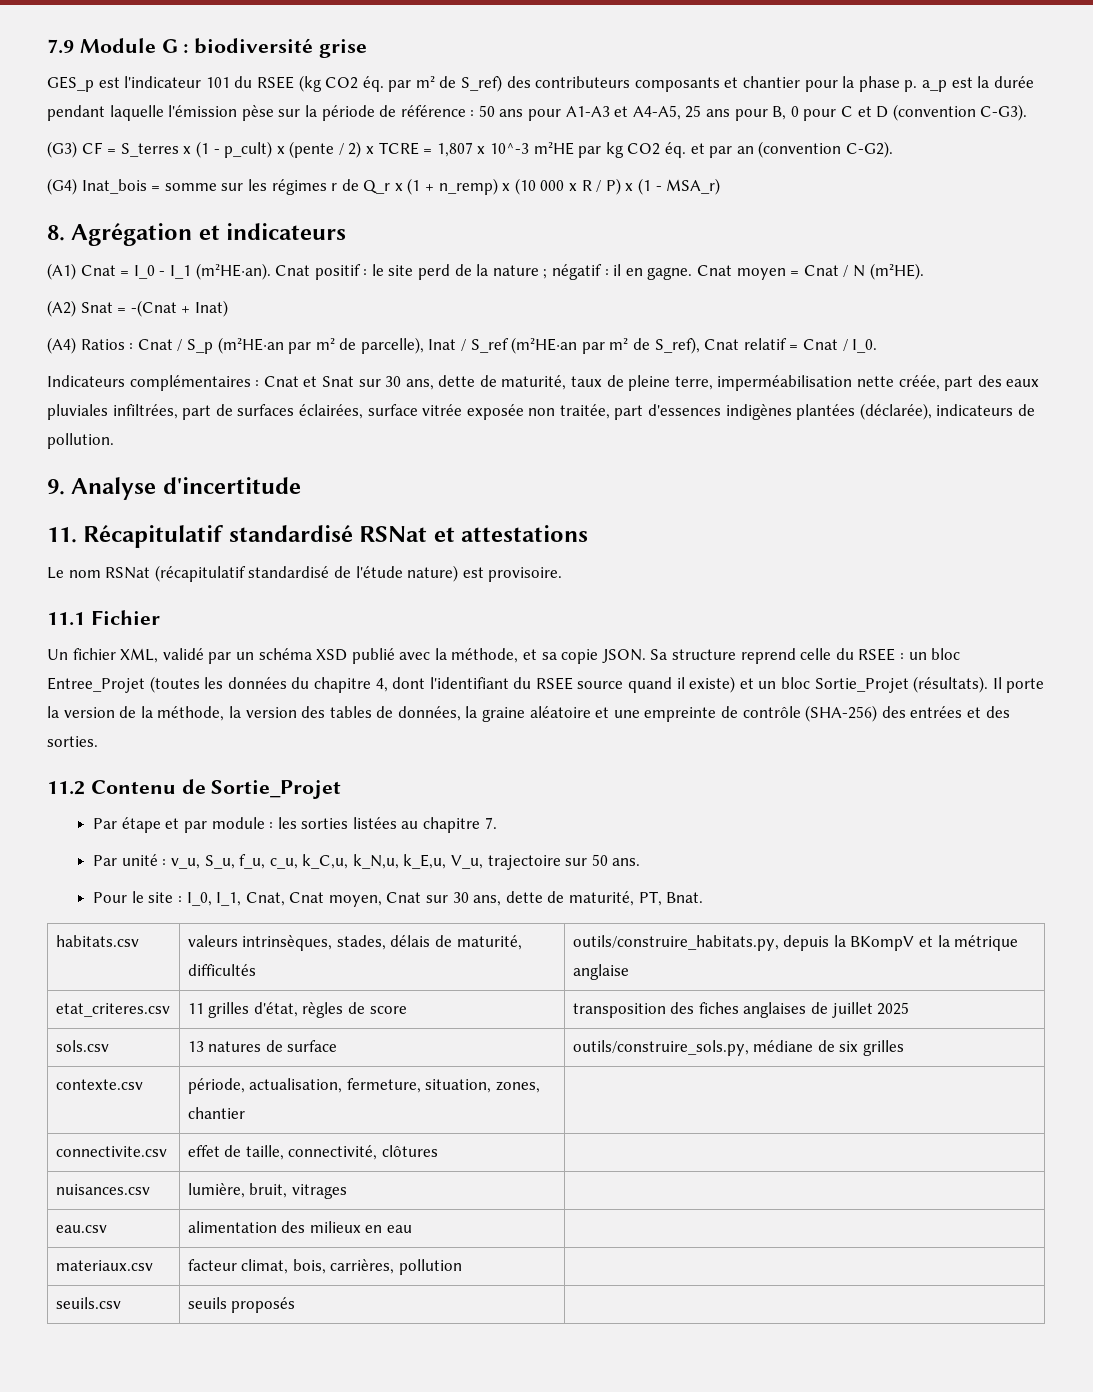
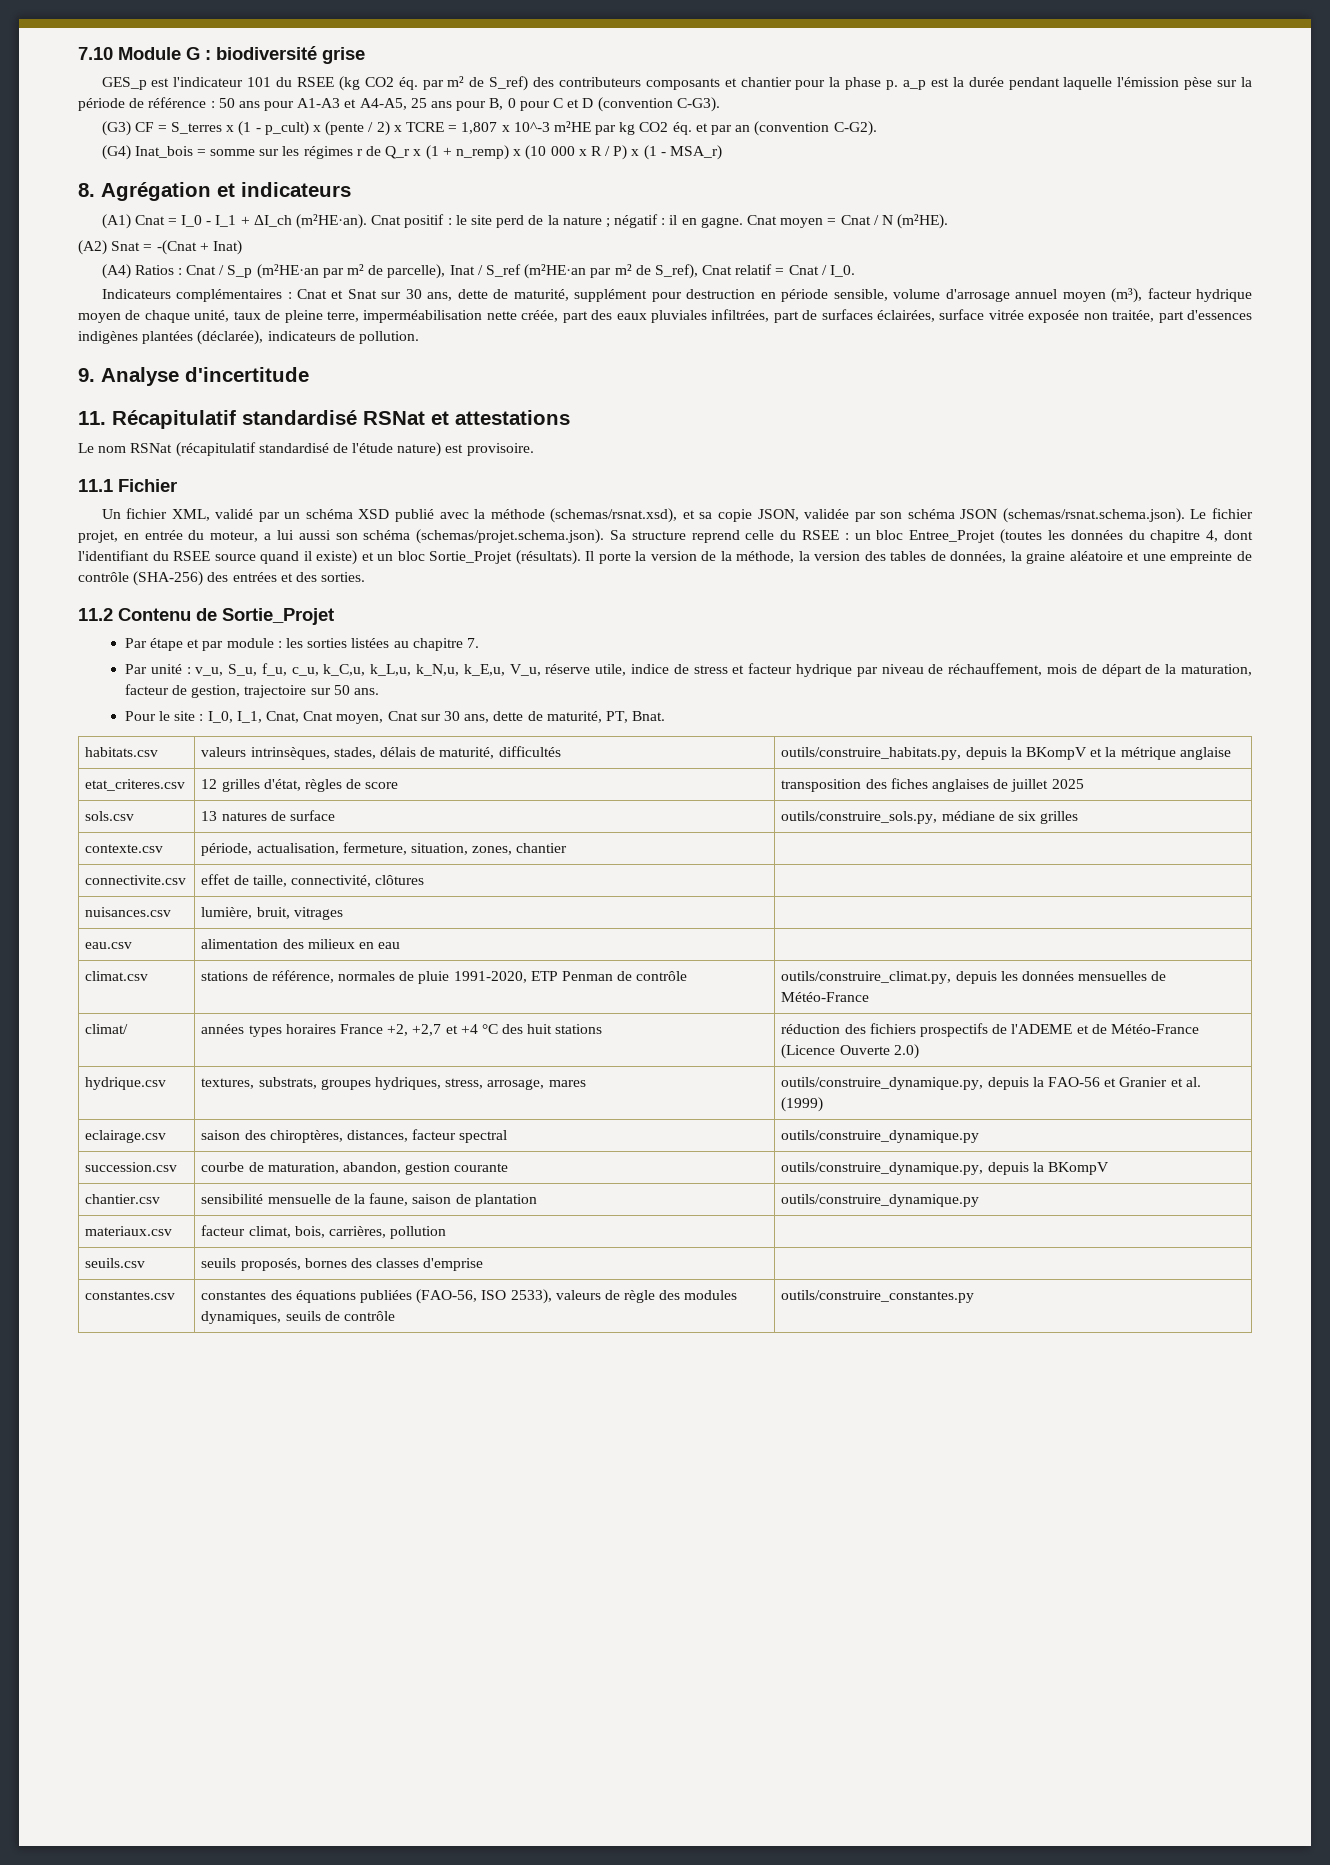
[47,39,74,54] 7.9 -> [78,47,113,60] 7.10
(191, 272) none -> [240,215,292,227] + ΔI_ch
(567, 382) none -> [574,288,1252,303] [78,310,230,323] supplément pour destruction en période sensible, volume d'arrosage annuel moyen (m³), facteur hydrique moyen de chaque unité,
[451,648,519,663] méthode, -> [490,508,678,523] méthode (schemas/rsnat.xsd),
[601,649,646,663] JSON. -> [757,508,1253,523] [78,529,605,544] JSON, validée par son schéma JSON (schemas/rsnat.schema.json). Le fichier projet, en entrée du moteur, a lui aussi son schéma (schemas/projet.schema.json).
(349, 861) none -> [370,664,412,676] k_L,u,
(484, 862) none -> [545,663,1252,677] [124,684,241,698] réserve utile, indice de stress et facteur hydrique par niveau de réchauffement, mois de départ de la maturation, facteur de gestion,
[187,1003,204,1014] 11 -> [201,779,218,789] 12
(413, 1229) none -> [85,971,149,981] [201,970,688,984] [781,971,1167,984] [781,992,870,1002] [85,1024,129,1034] [201,1024,603,1037] [781,1023,1199,1037] [781,1044,919,1059] [85,1077,167,1090] [201,1077,586,1090] [781,1077,1201,1090] [781,1097,824,1112] [85,1130,167,1143] [201,1129,508,1143] [781,1130,980,1143] [85,1162,178,1172] [201,1162,509,1175] [781,1162,1110,1175] [85,1194,161,1204] [201,1193,537,1207] [781,1194,980,1207] // climat.csv | stations de référence, normales de pluie 1991-2020, ETP Penman de contrôle | outils/construire_climat.py, depuis les données mensuelles de Météo-France // climat/ | années types horaires France +2, +2,7 et +4 °C des huit stations | réduction des fichiers prospectifs de l'ADEME et de Météo-France (Licence Ouverte 2.0) // hydrique.csv | textures, substrats, groupes hydriques, stress, arrosage, mares | outils/construire_dynamique.py, depuis la FAO-56 et Granier et al. (1999) // eclairage.csv | saison des chiroptères, distances, facteur spectral | outils/construire_dynamique.py // succession.csv | courbe de maturation, abandon, gestion courante | outils/construire_dynamique.py, depuis la BKompV // chantier.csv | sensibilité mensuelle de la faune, saison de plantation | outils/construire_dynamique.py
[231,1297,296,1313] proposés | -> [240,1258,484,1271] [85,1291,176,1300] [201,1289,738,1304] [201,1311,396,1324] [781,1290,975,1303] proposés, bornes des classes d'emprise | // constantes.csv | constantes des équations publiées (FAO-56, ISO 2533), valeurs de règle des modules dynamiques, seuils de contrôle | outils/construire_constantes.py

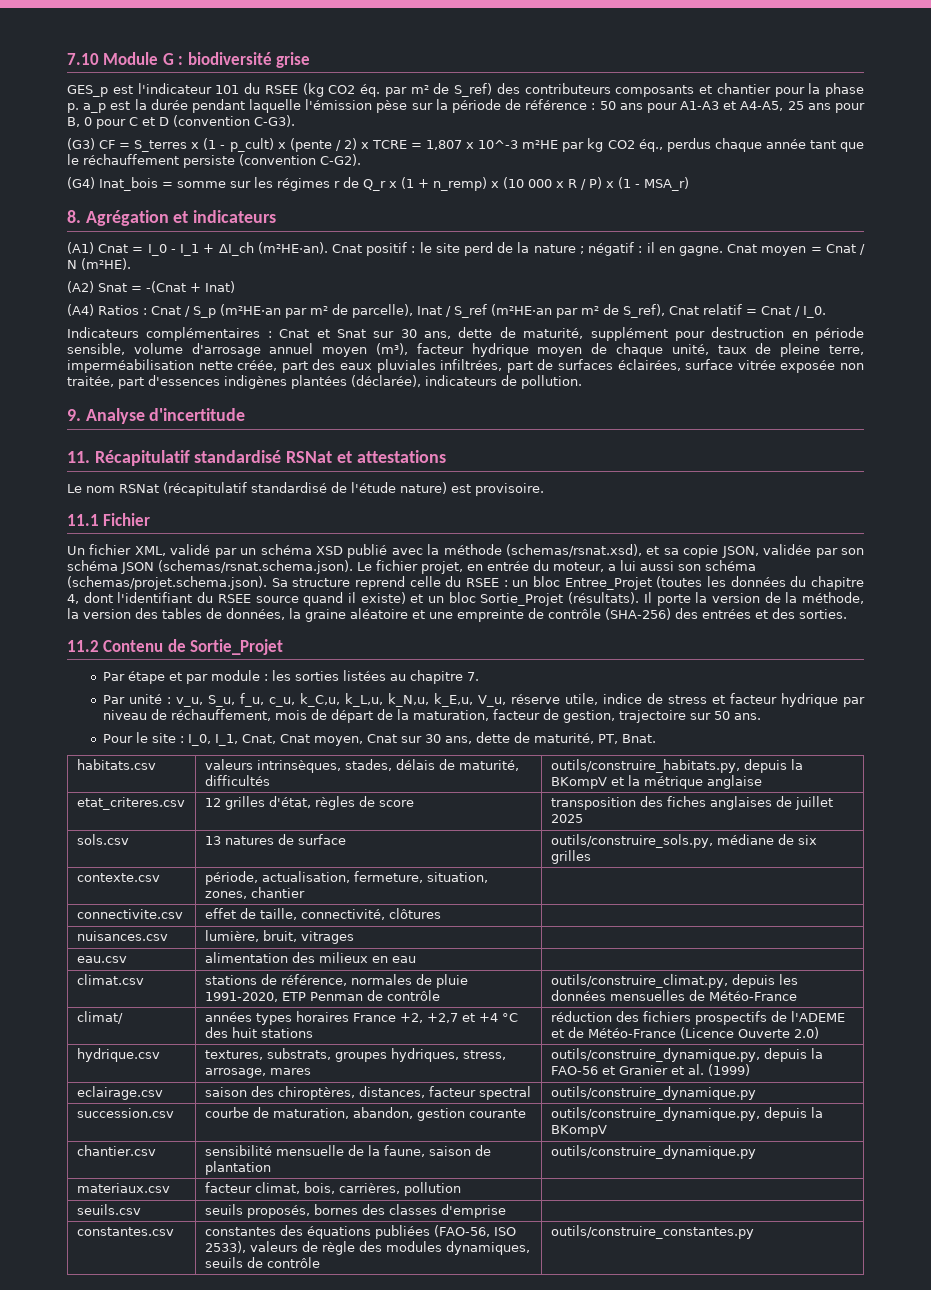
[672,122,751,135] éq. et par an -> [638,138,864,152] [67,154,235,168] éq., perdus chaque année tant que le réchauffement persiste

